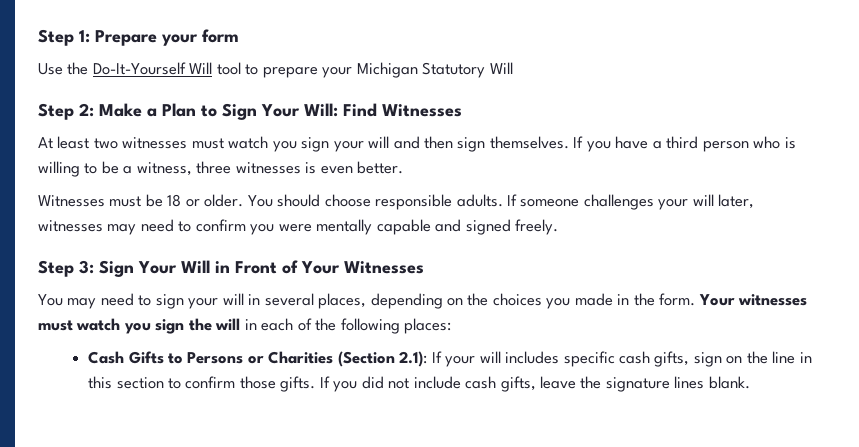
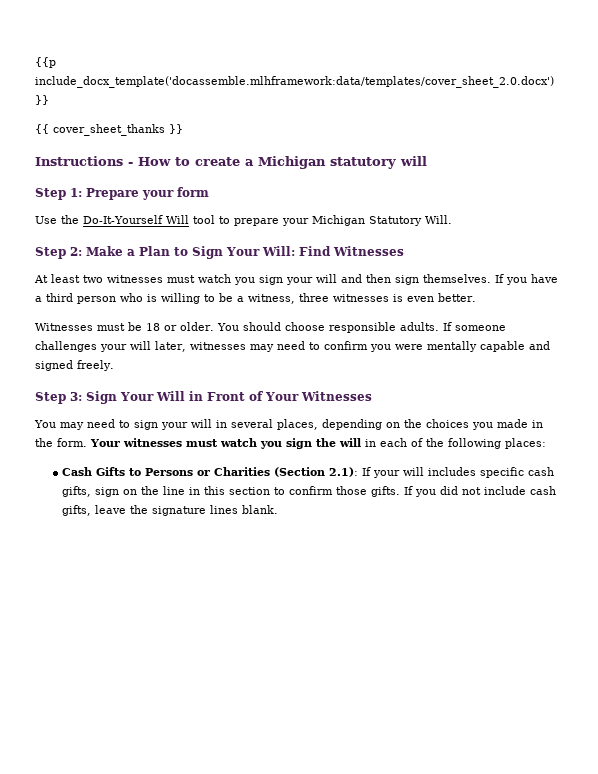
(38, 37) none -> [35,57,56,68] [35,76,554,88] [35,95,49,105] [35,124,183,136] [35,156,427,169] {{p include_docx_template('docassemble.mlhframework:data/templates/cover_sheet_2.0.docx') }} // {{ cover_sheet_thanks }} // Instructions - How to create a Michigan statutory will //
[489,62,513,74] Will -> [424,215,452,224] Will.

